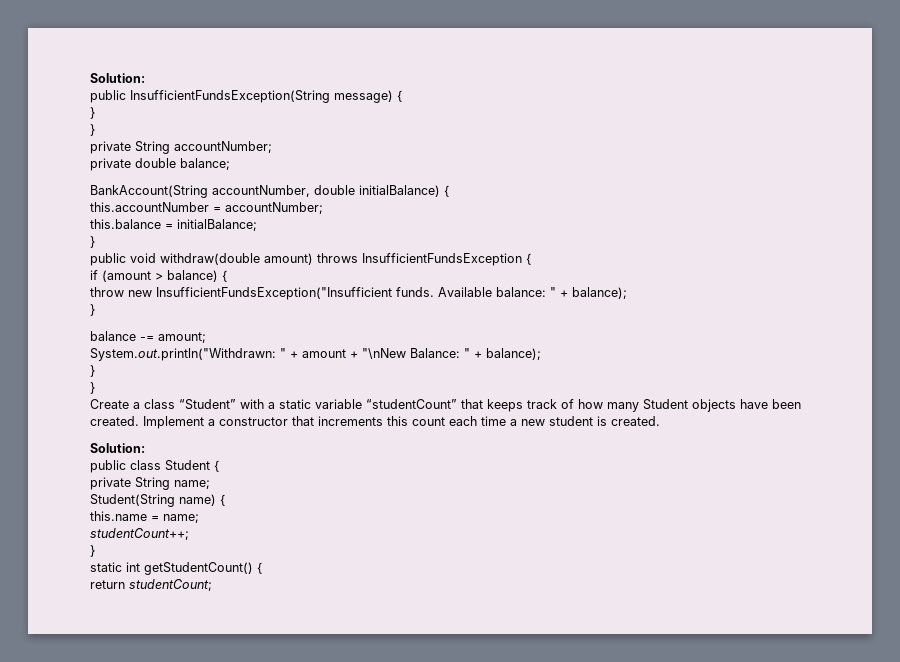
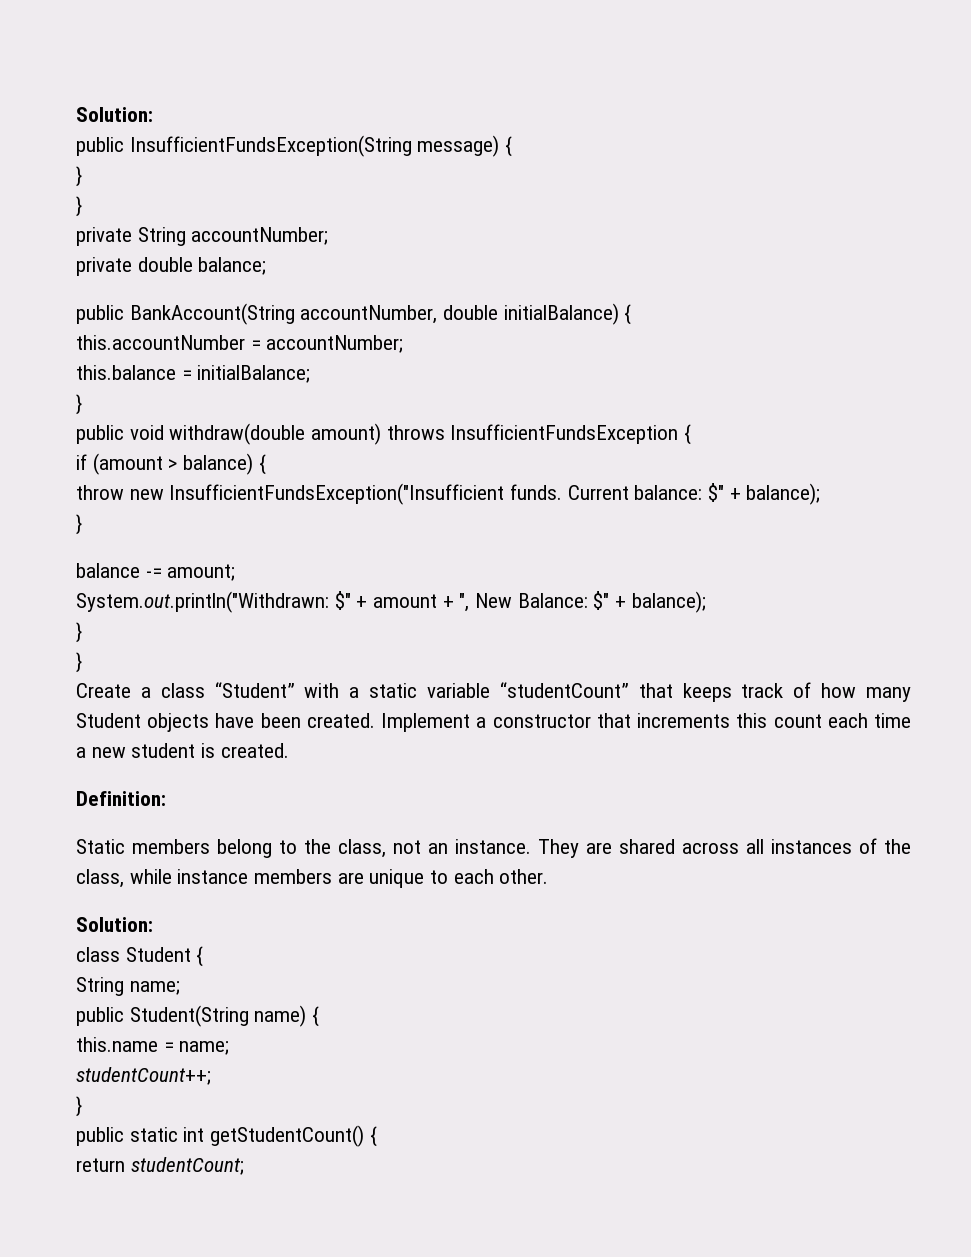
(230, 164) none -> [76,305,124,324] public
[438,287,556,297] Available balance: " -> [567,483,725,502] Current balance: $"
[280,348,286,358] " -> [334,591,351,610] $"
[362,348,470,359] "\nNew Balance: " -> [459,591,610,612] ", New Balance: $"
[90,443,145,453] [90,460,126,473] // Solution: // public -> [76,791,166,806] [76,838,911,858] [76,869,549,888] [76,917,153,932] // Definition: // Static members belong to the class, not an instance. They are shared across all instances of the class, while instance members are unique to each other. // Solution: //
[90,477,131,490] private -> (204, 956) none
(210, 484) none -> [76,1007,124,1026] public
(95, 551) none -> [76,1127,124,1146] public

